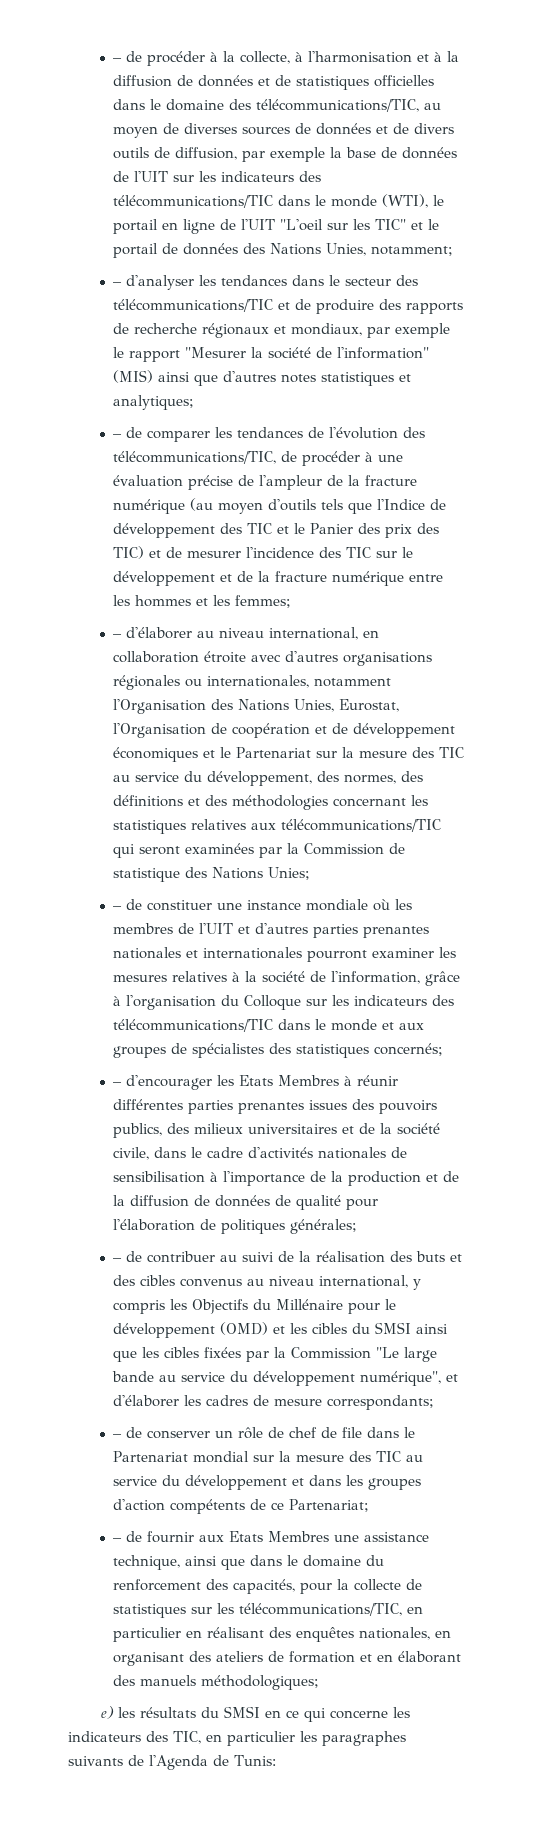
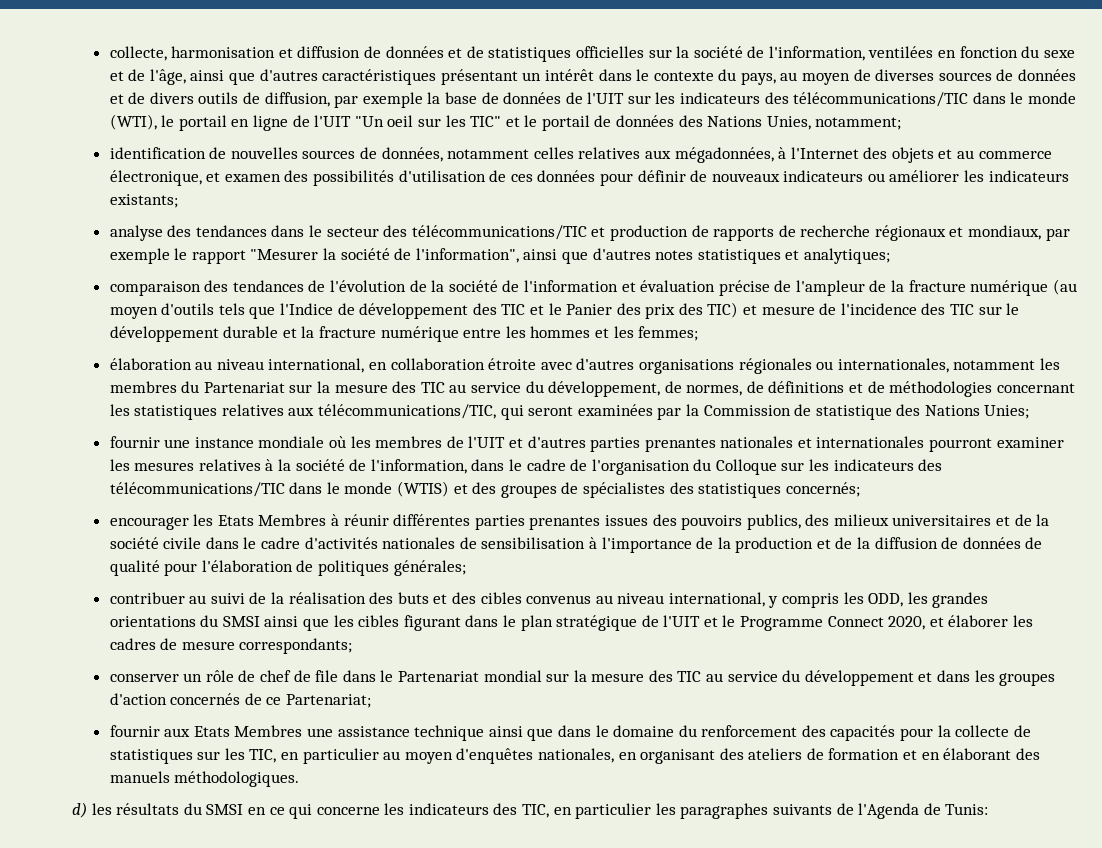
[113,51,460,66] – de procéder à la collecte, à l'harmonisation et à la -> [109,46,293,61] collecte, harmonisation et
[113,99,420,112] dans le domaine des télécommunications/TIC, -> [648,46,1075,61] [109,69,776,85] sur la société de l'information, ventilées en fonction du sexe et de l'âge, ainsi que d'autres caractéristiques présentant un intérêt dans le contexte du pays,
[280,219,324,231] "L'oeil -> [354,115,414,127] "Un oeil
[113,275,217,290] – d'analyser les -> [109,147,1052,163] [109,170,1069,186] [109,194,178,208] [109,225,192,241] identification de nouvelles sources de données, notamment celles relatives aux mégadonnées, à l'Internet des objets et au commerce électronique, et examen des possibilités d'utilisation de ces données pour définir de nouveaux indicateurs ou améliorer les indicateurs existants; // analyse des
[295,299,402,314] de produire des -> [609,225,709,241] production de
[337,347,430,359] [113,370,154,383] l'information" (MIS) -> [415,248,519,263] l'information",
[113,427,426,442] [113,451,404,466] – de comparer les tendances de l'évolution des télécommunications/TIC, de procéder à une -> [109,280,636,296] comparaison des tendances de l'évolution de la société de l'information et
[166,547,242,558] de mesurer -> [761,303,837,315] mesure de
[220,571,254,582] et de -> [223,326,297,338] durable et
[113,627,193,639] – d'élaborer -> [109,358,192,370] élaboration
[113,699,400,714] [113,723,456,738] [113,747,232,762] l'Organisation des Nations Unies, Eurostat, l'Organisation de coopération et de développement économiques et le -> [1039,358,1060,370] [109,381,200,393] les membres du
[317,771,424,784] des normes, des -> [664,381,764,396] de normes, de
[205,795,228,806] des -> [867,381,885,393] de
[281,819,442,832] télécommunications/TIC -> [317,404,496,419] télécommunications/TIC,
[113,899,213,911] – de constituer -> [109,436,160,448] fournir
[425,971,461,986] [113,996,122,1006] grâce à -> [471,459,588,471] dans le cadre de
[382,1022,425,1030] et aux -> [396,481,497,497] (WTIS) et des
[113,1075,213,1090] – d'encourager -> [109,517,189,530] encourager
[113,1147,150,1160] civile, -> [163,537,202,549] civile
[113,1251,143,1262] – de -> (466, 568) none
[192,1299,397,1314] [113,1322,348,1338] Objectifs du Millénaire pour le développement (OMD) et les cibles -> [868,592,989,608] [109,616,196,627] ODD, les grandes orientations
[204,1347,438,1362] [112,1371,459,1386] [113,1395,180,1407] fixées par la Commission "Le large bande au service du développement numérique", et d'élaborer -> [403,615,1009,631] figurant dans le plan stratégique de l'UIT et le Programme Connect 2020, et élaborer
[113,1427,143,1438] – de -> (353, 646) none
[170,1499,246,1514] compétents -> [170,693,241,705] concernés
[113,1531,143,1542] – de -> (371, 701) none
[113,1555,181,1570] technique, -> [414,725,485,741] technique
[233,1579,296,1594] capacités, -> [830,725,896,741] capacités
[239,1603,424,1616] [113,1627,355,1642] télécommunications/TIC, en particulier en réalisant des enquêtes -> [249,748,534,764] TIC, en particulier au moyen d'enquêtes
[201,1675,320,1690] [101,1706,115,1719] méthodologiques; // e) -> [174,771,300,787] [72,802,87,818] méthodologiques. // d)

